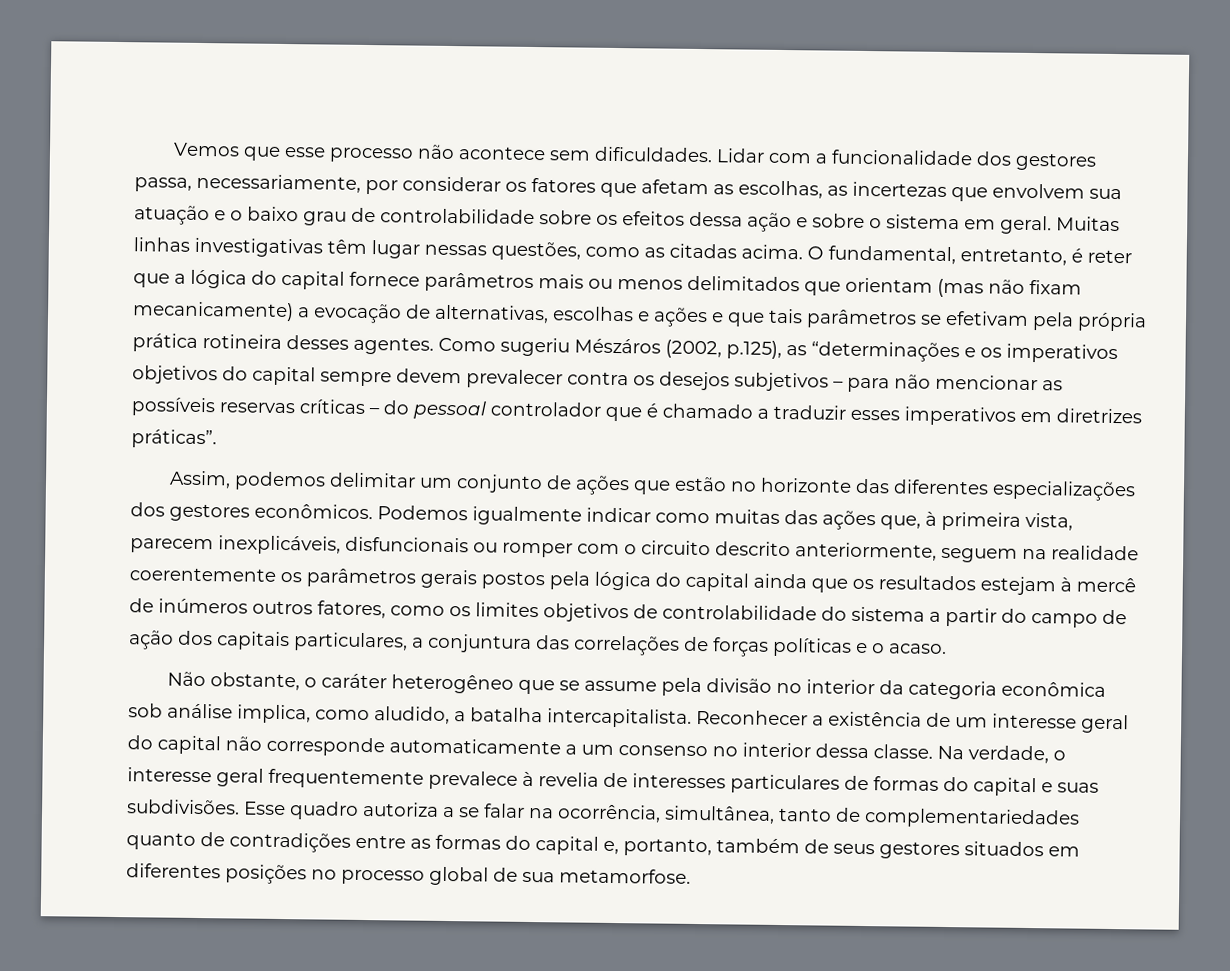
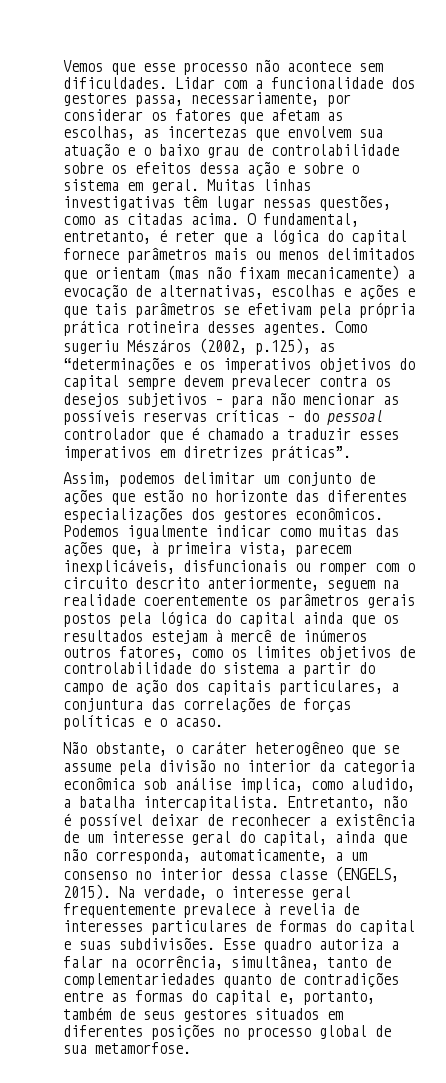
[696,709,808,726] Reconhecer -> [287,795,407,810] [63,813,311,829] Entretanto, não é possível deixar de reconhecer
[157,735,561,757] capital não corresponde automaticamente -> [263,831,407,846] [63,848,327,864] capital, ainda que não corresponda, automaticamente,
[873,744,933,759] classe. -> [279,866,399,882] [63,884,111,900] classe (ENGELS, 2015).
[458,807,480,818] se -> (399, 945) none

